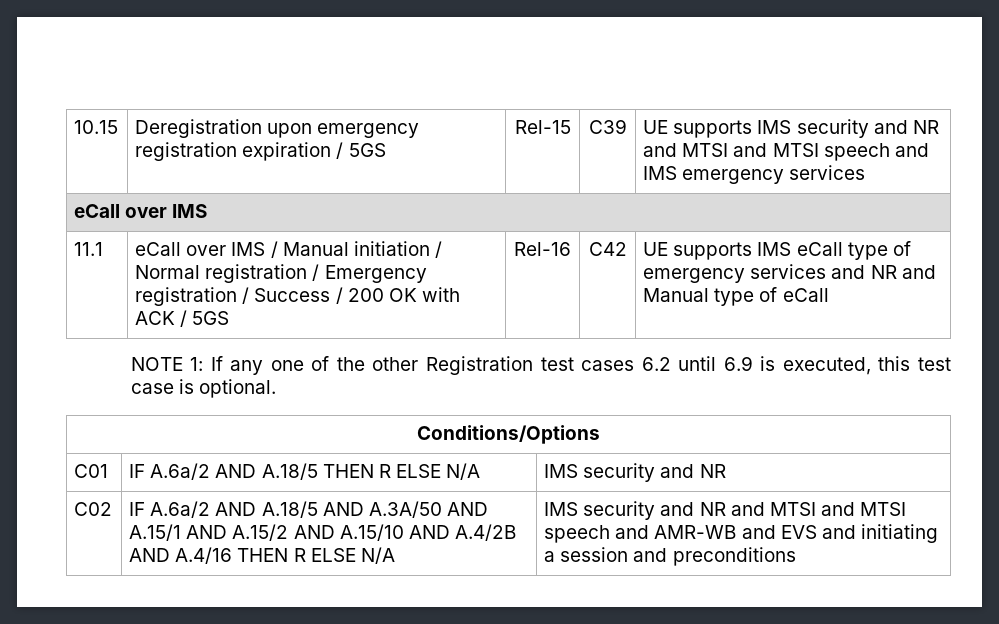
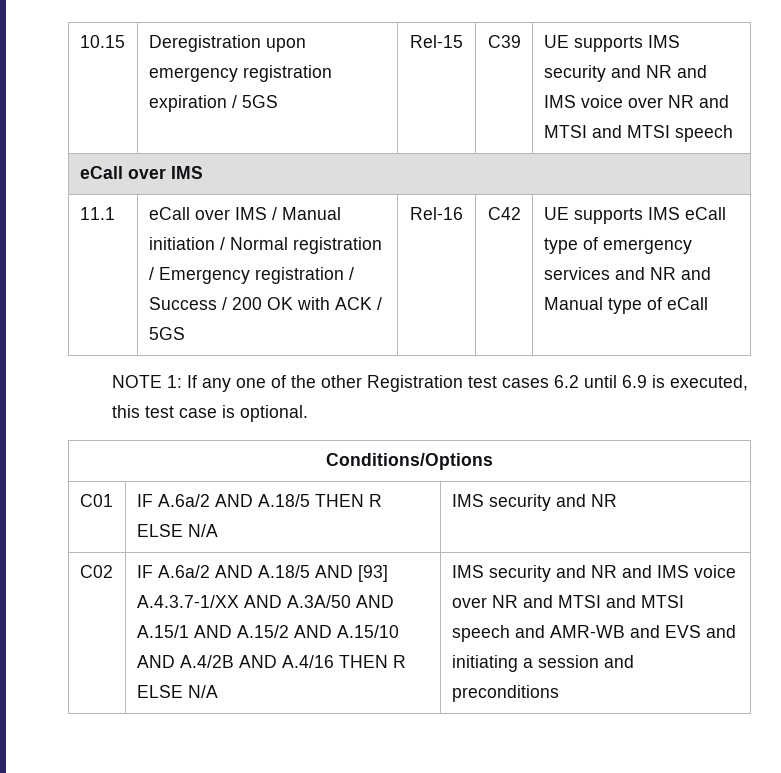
[682,143,929,161] [643,165,866,184] MTSI and MTSI speech and IMS emergency services -> [543,95,729,108] [543,125,733,142] IMS voice over NR and MTSI and MTSI speech
(364, 509) none -> [357,565,388,582] [136,595,282,608] [93] A.4.3.7-1/XX AND
(765, 509) none -> [656,565,736,578] [451,595,553,608] IMS voice over NR and

